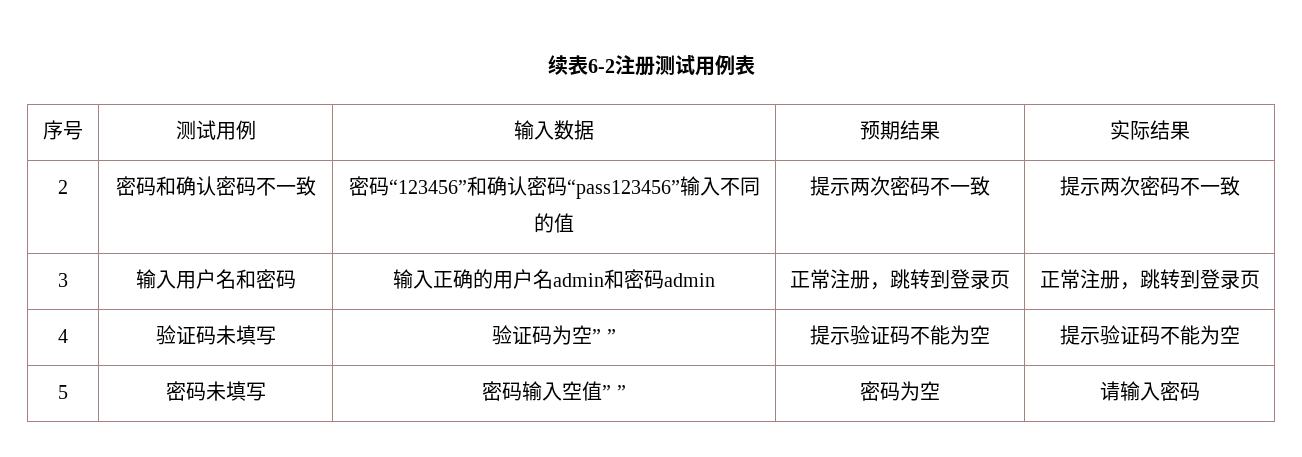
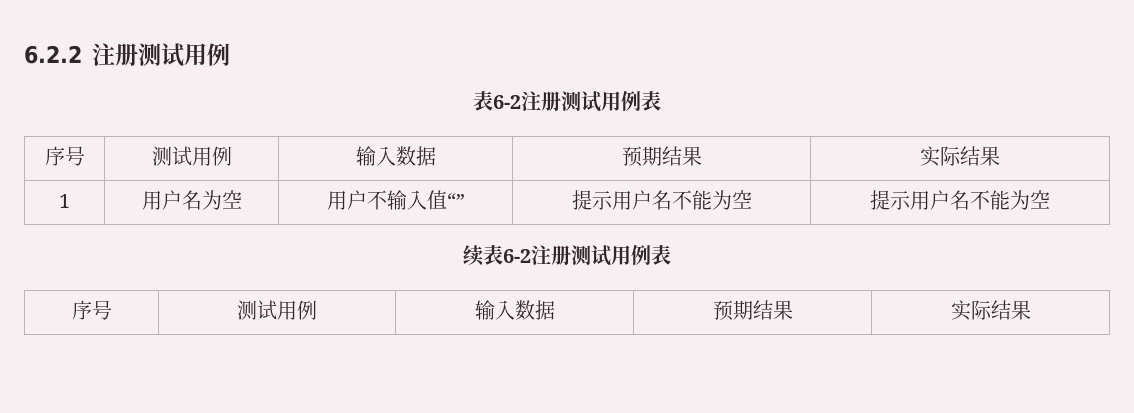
(547, 65) none -> [24,43,230,67] [473,90,661,112] [44,146,85,166] [151,146,232,166] [355,146,436,166] [621,146,702,167] [920,146,1000,167] [59,194,70,208] [141,190,242,210] [326,190,465,210] [571,190,752,210] [870,190,1050,210] 6.2.2注册测试用例 // 表6-2注册测试用例表 // 序号 | 测试用例 | 输入数据 | 预期结果 | 实际结果 // 1 | 用户名为空 | 用户不输入值“” | 提示用户名不能为空 | 提示用户名不能为空 //
[58,180,68,194] [115,176,316,196] [348,176,760,199] [534,213,574,233] [810,176,990,196] [1059,176,1240,196] [58,273,68,287] [135,269,296,289] [393,269,715,289] [790,269,1010,290] [1039,269,1260,290] [58,329,68,343] [155,325,276,345] [492,325,616,345] [810,325,990,345] [1059,325,1240,345] [58,385,68,399] [165,381,266,401] [482,381,626,401] [860,381,940,401] [1099,381,1200,401] // 2 | 密码和确认密码不一致 | 密码“123456”和确认密码“pass123456”输入不同的值 | 提示两次密码不一致 | 提示两次密码不一致 // 3 | 输入用户名和密码 | 输入正确的用户名admin和密码admin | 正常注册，跳转到登录页 | 正常注册，跳转到登录页 // 4 | 验证码未填写 | 验证码为空” ” | 提示验证码不能为空 | 提示验证码不能为空 // 5 | 密码未填写 | 密码输入空值” ” | 密码为空 | 请输入密码 -> (1031, 310) none

